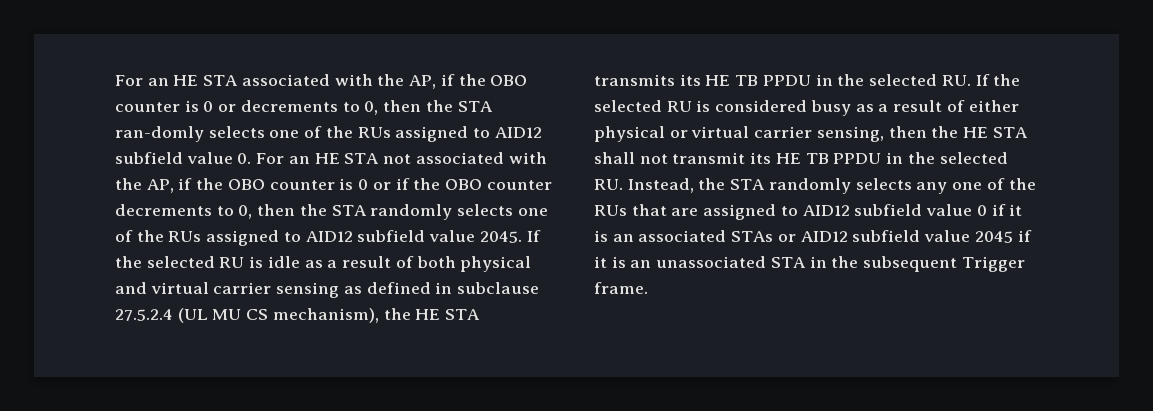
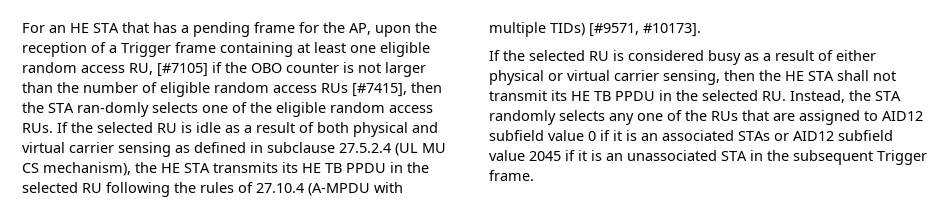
[115,74,528,89] [115,100,379,115] For an HE STA associated with the AP, if the OBO counter is 0 or decrements to 0, -> [22,22,437,37] [22,42,430,57] [22,62,426,77] [22,82,407,97] For an HE STA that has a pending frame for the AP, upon the reception of a Trigger frame containing at least one eligible random access RU, [#7105] if the OBO counter is not larger than the number of eligible random access RUs [#7415],
[357,126,542,142] [115,152,547,164] [115,178,552,193] [115,204,548,220] [115,230,522,246] RUs assigned to AID12 subfield value 0. For an HE STA not associated with the AP, if the OBO counter is 0 or if the OBO counter decrements to 0, then the STA randomly selects one of the RUs assigned to AID12 subfield value 2045. -> [276,102,433,117] [22,123,53,133] eligible random access RUs.
[941,75,971,86] RU. -> [82,182,403,197] [489,22,701,37] RU following the rules of 27.10.4 (A-MPDU with multiple TIDs) [#9571, #10173]. //

